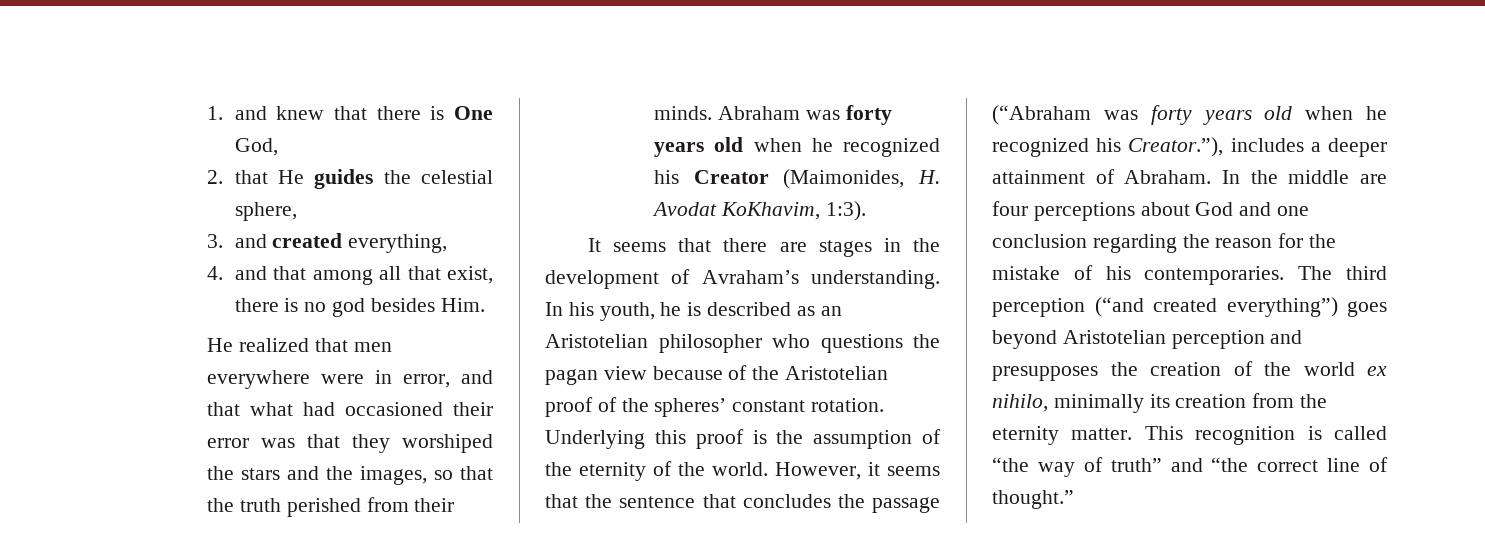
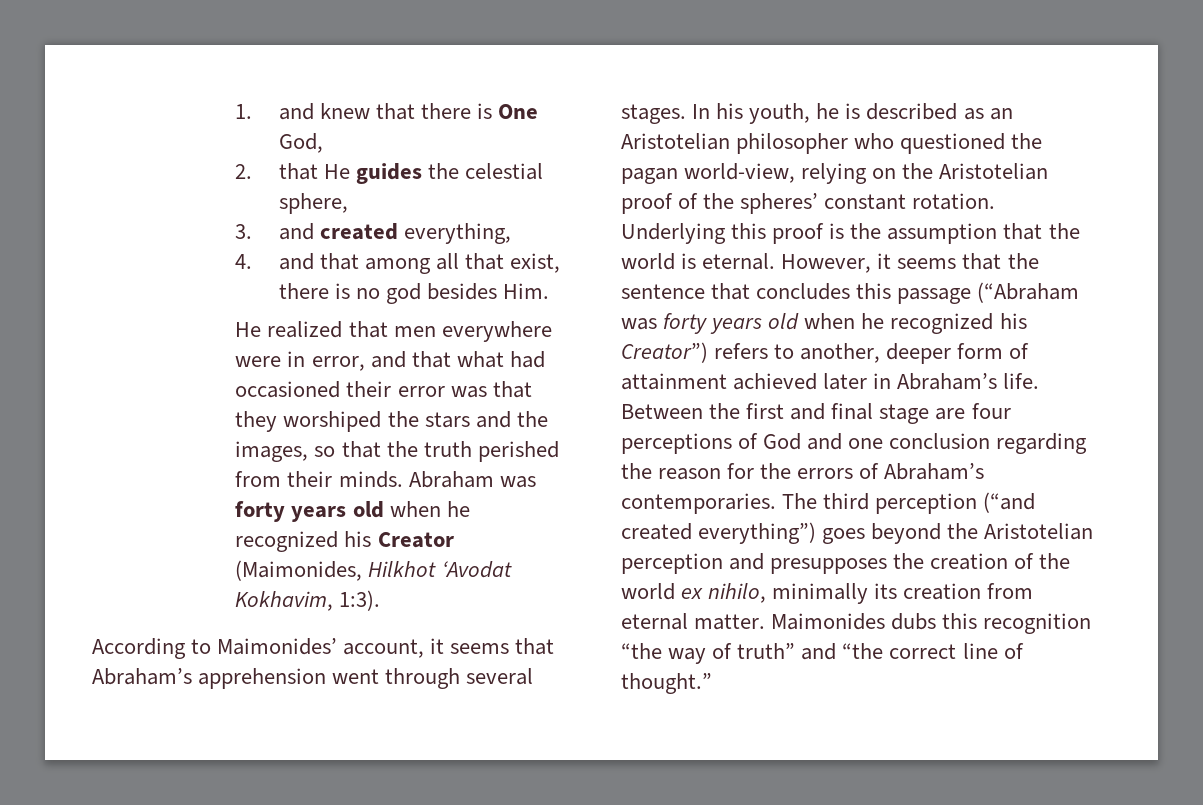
[918,170,940,184] [652,201,866,221] [588,238,940,257] [545,269,940,289] H. Avodat KoKhavim, 1:3). // It seems that there are stages in the development of Avraham’s understanding. -> [368,561,512,578] [235,590,381,611] [92,638,555,659] [92,668,534,689] [621,104,686,124] Hilkhot ‘Avodat Kokhavim, 1:3). // According to Maimonides’ account, it seems that Abraham’s apprehension went through several stages.
[820,334,903,353] questions -> [900,133,1006,154] questioned
[603,365,748,380] view because of -> [684,163,897,184] world-view, relying on
[922,429,941,444] [545,461,768,481] of the eternity of the world. -> [1003,223,1080,240] [621,253,776,270] that the world is eternal.
[837,494,865,508] the -> [856,283,892,299] this
[1128,137,1387,157] [992,169,1350,184] Creator.”), includes a deeper attainment of Abraham. In the middle -> [621,342,1030,364] [621,373,1040,390] [621,403,930,424] Creator”) refers to another, deeper form of attainment achieved later in Abraham’s life. Between the first and final stage
[1140,202,1190,216] about -> [738,433,759,449] of
[992,265,1131,280] mistake of his -> [797,463,985,480] errors of Abraham’s
(1057, 339) none -> [947,523,979,539] the
[1300,394,1328,408] [992,426,1387,445] the eternity matter. This recognition is called -> [621,613,1092,634] eternal matter. Maimonides dubs this recognition

